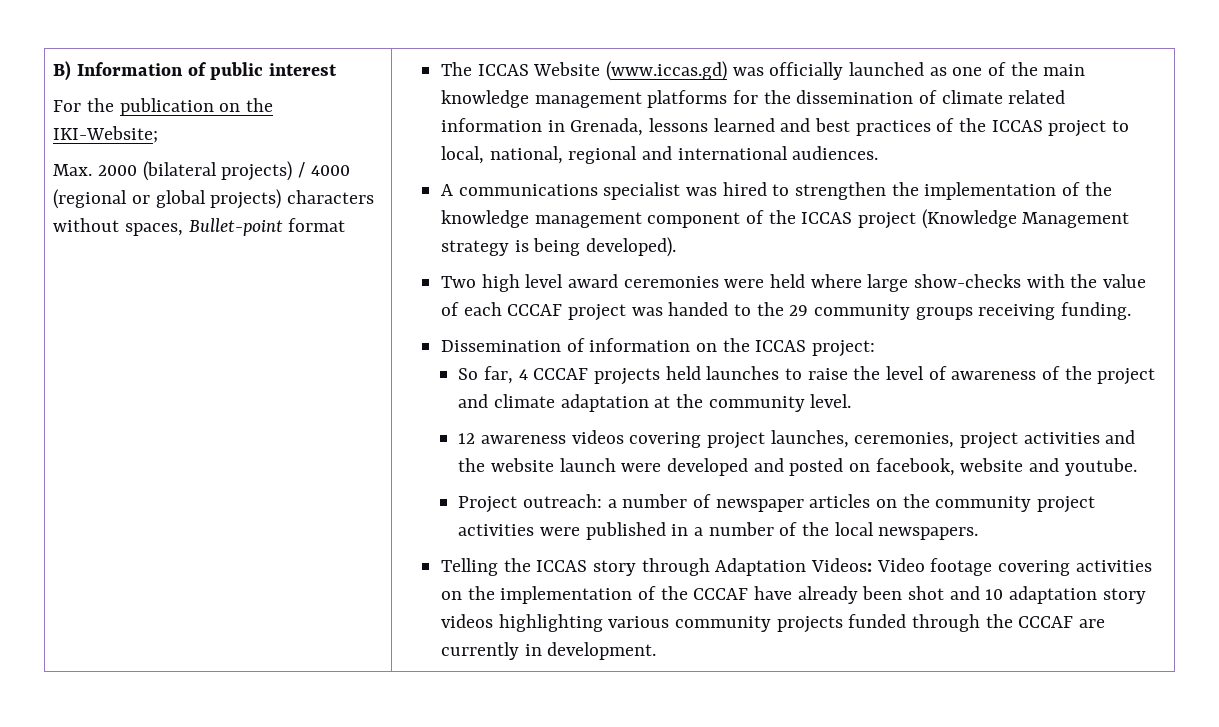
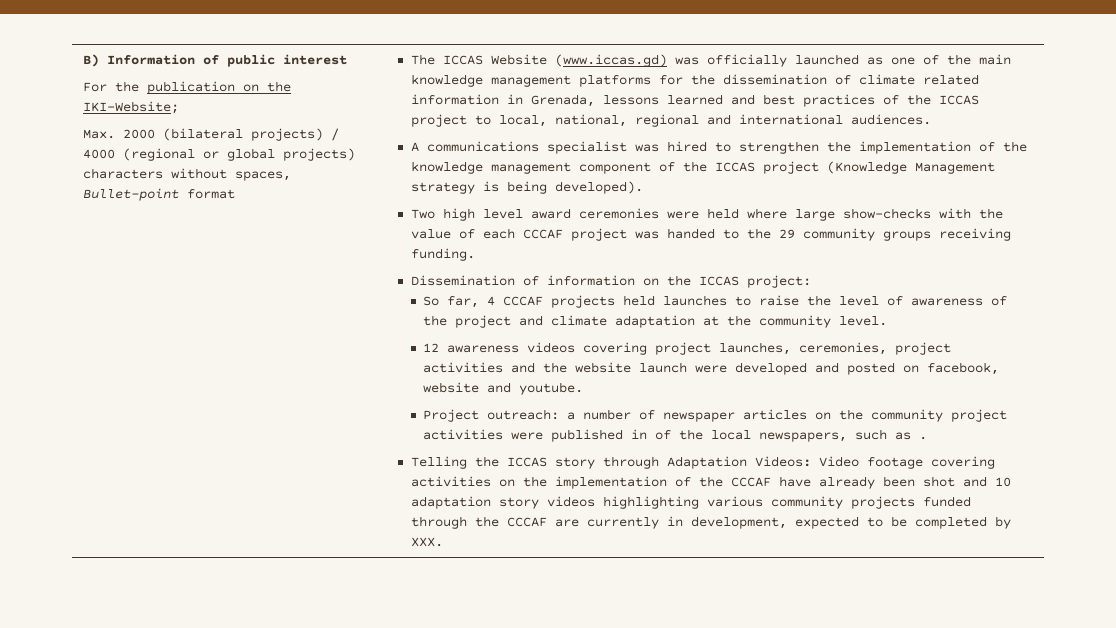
[694,522,774,536] a number -> (648, 434) none
[878,527,979,540] newspapers. -> [759,429,928,442] newspapers, such as .
[547,642,657,660] development. -> [690,516,1011,529] [410,537,443,547] development, expected to be completed by XXX.

